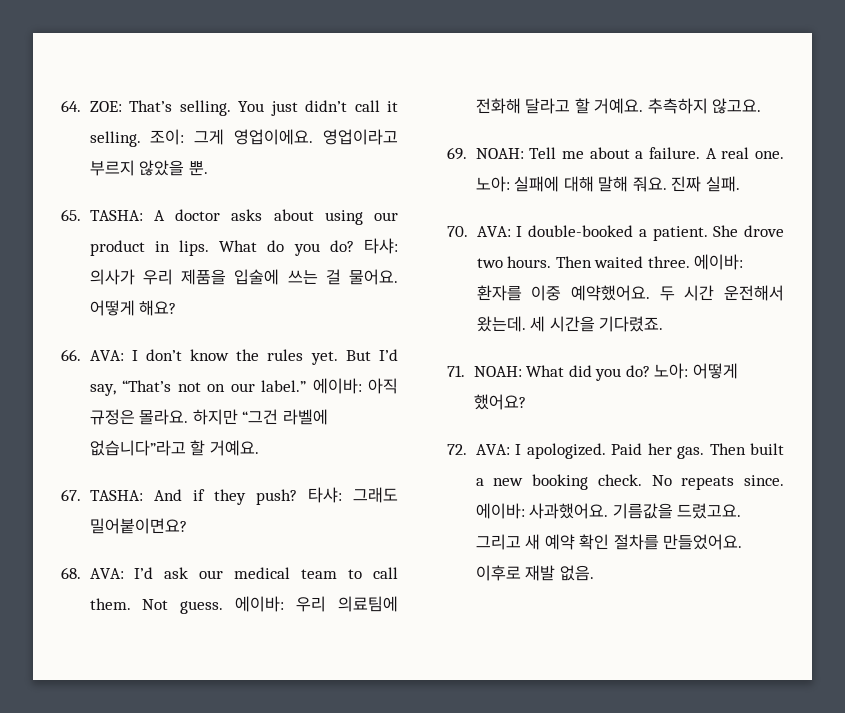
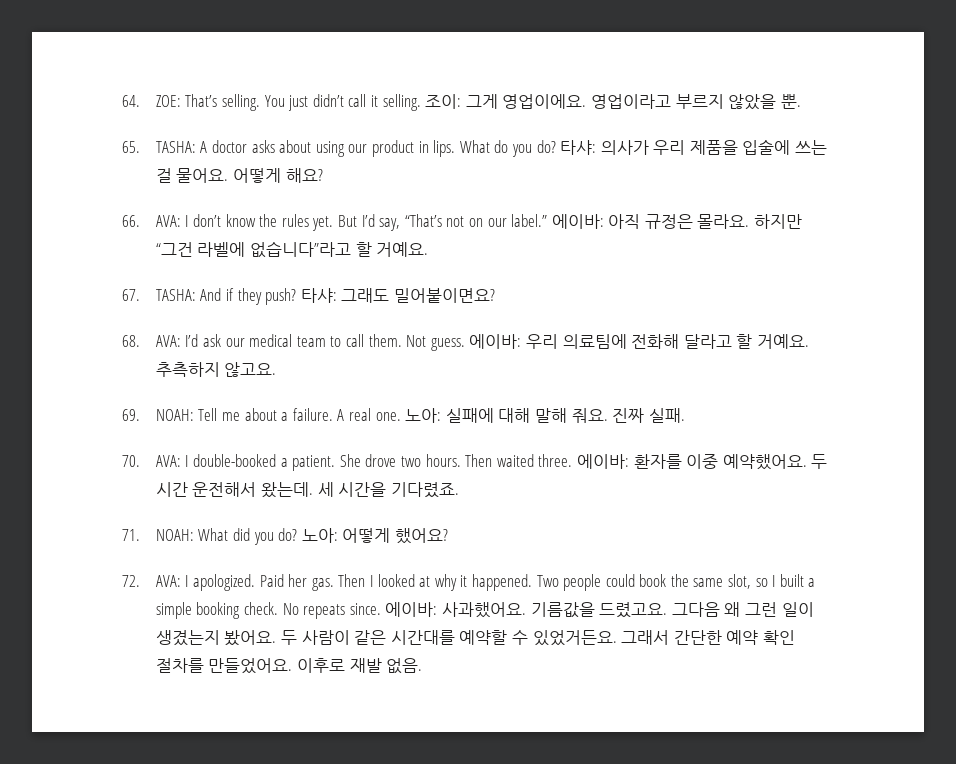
(746, 449) none -> [369,574,776,591] I looked at why it happened. Two people could book the same slot, so I
[493,478,524,486] new -> [155,602,192,619] simple
[475,534,541,550] 그리고 새 -> [671,602,814,617] [155,630,722,646] 그다음 왜 그런 일이 생겼는지 봤어요. 두 사람이 같은 시간대를 예약할 수 있었거든요. 그래서 간단한

